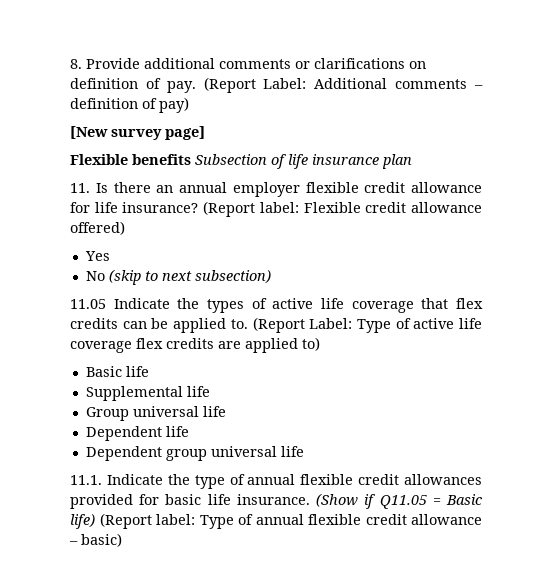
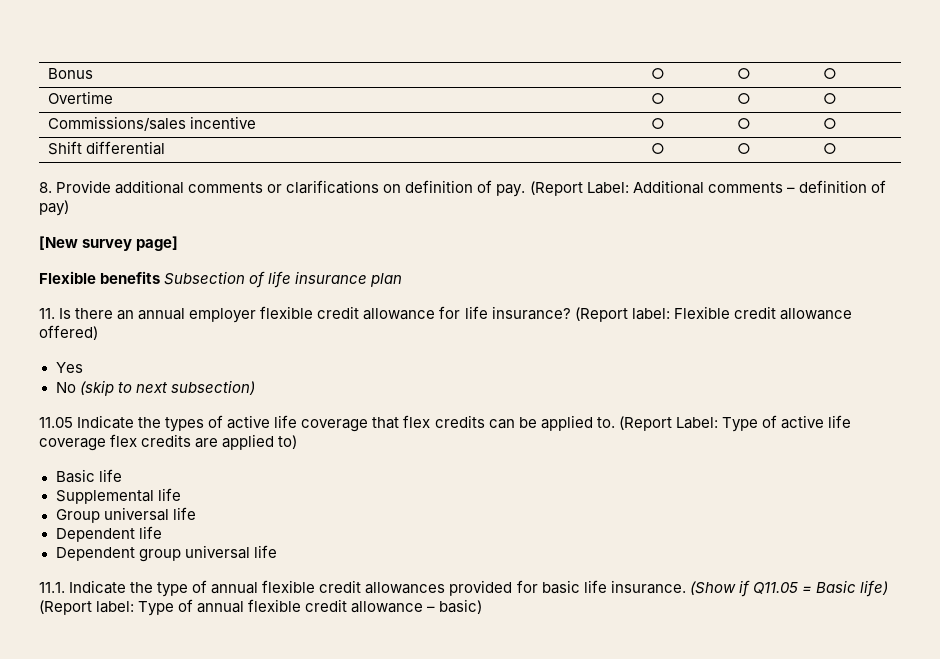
(70, 64) none -> [47,68,93,79] [650,68,665,79] [736,68,751,79] [822,68,837,79] [47,91,113,104] [650,93,665,104] [736,93,751,104] [822,93,837,104] [47,116,256,131] [650,118,665,129] [736,118,751,129] [822,118,837,129] [47,141,165,155] [650,143,665,154] [736,143,751,154] [822,143,837,154] Bonus | ○ | ○ | ○ // Overtime | ○ | ○ | ○ // Commissions/sales incentive | ○ | ○ | ○ // Shift differential | ○ | ○ | ○ //

